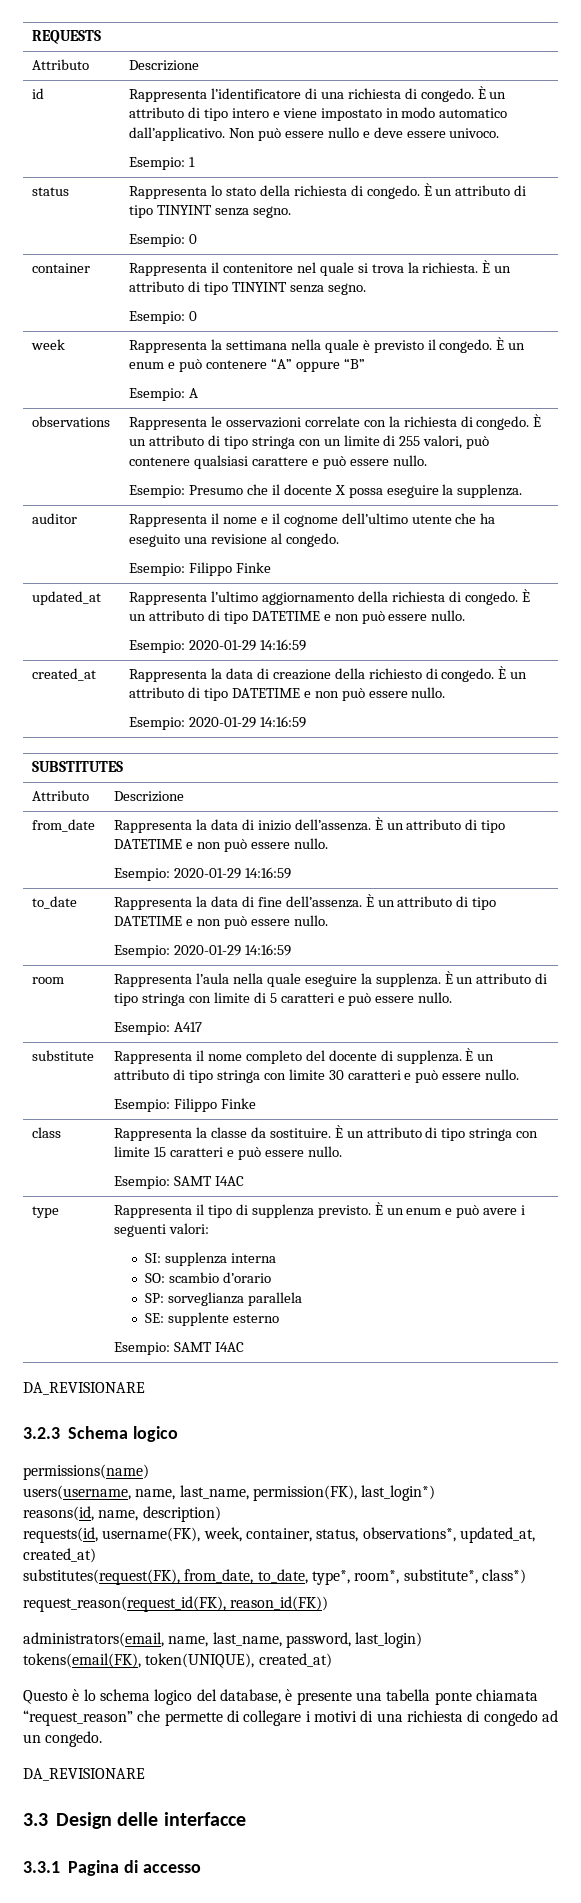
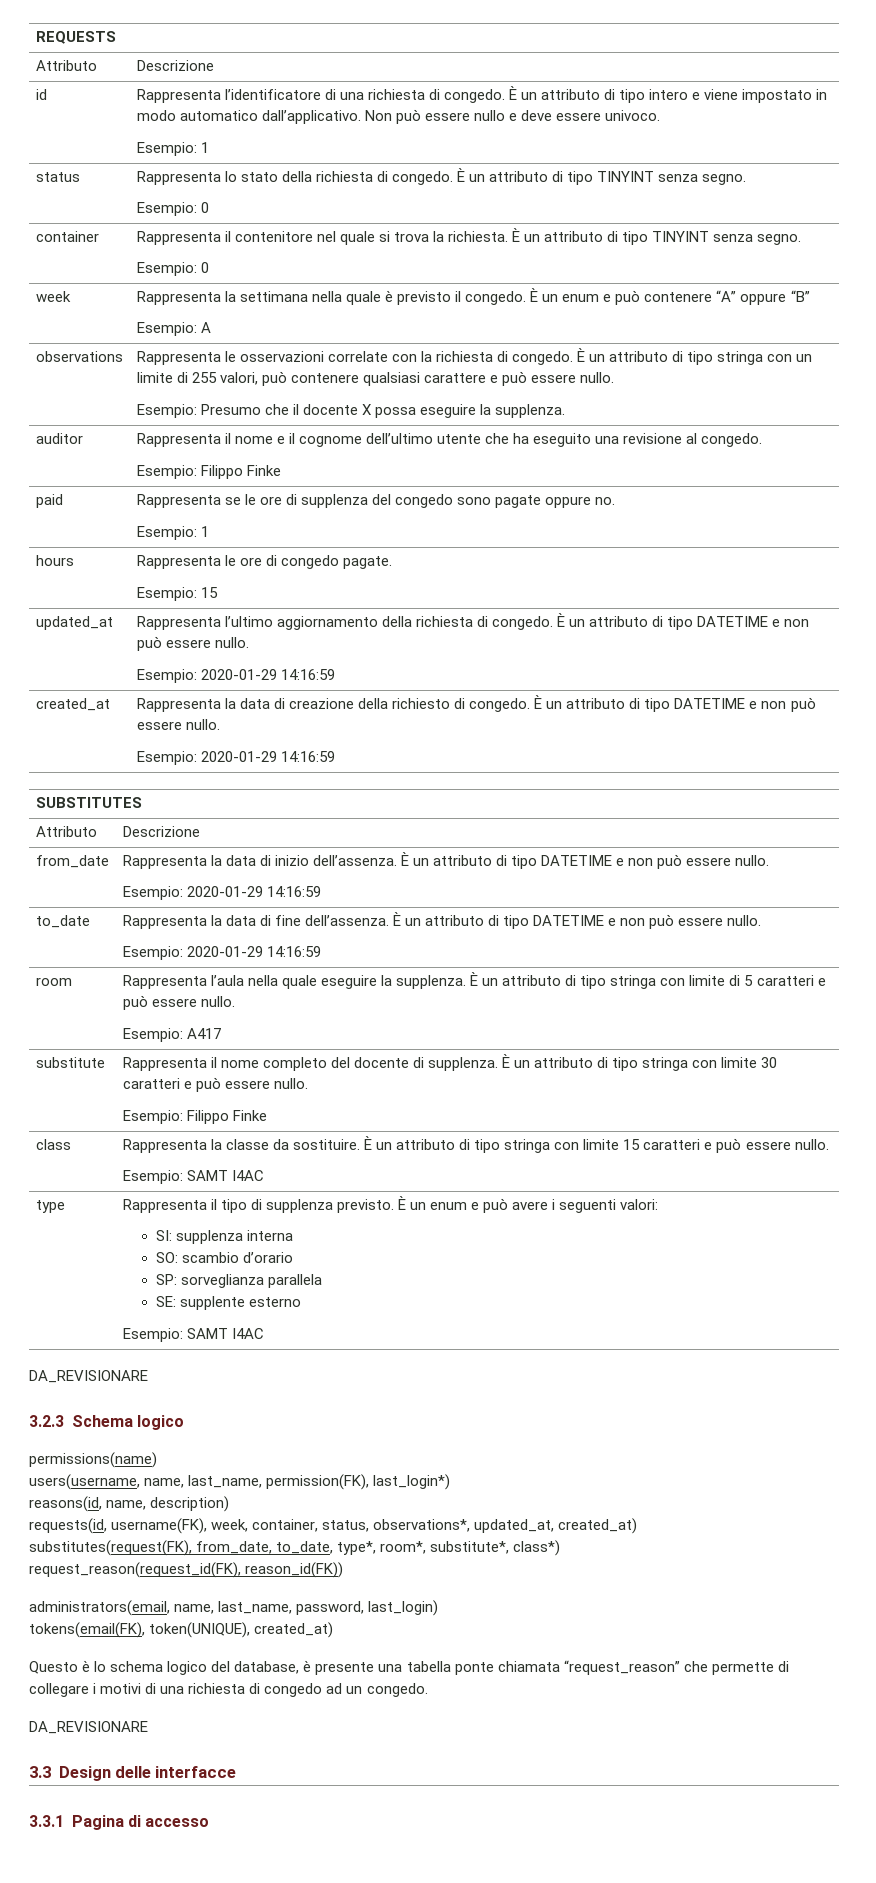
(271, 567) none -> [35,494,63,508] [136,494,616,508] [136,526,209,540] [35,555,74,566] [136,555,392,569] [136,587,218,601] // paid | Rappresenta se le ore di supplenza del congedo sono pagate oppure no. // Esempio: 1 // hours | Rappresenta le ore di congedo pagate. // Esempio: 15

